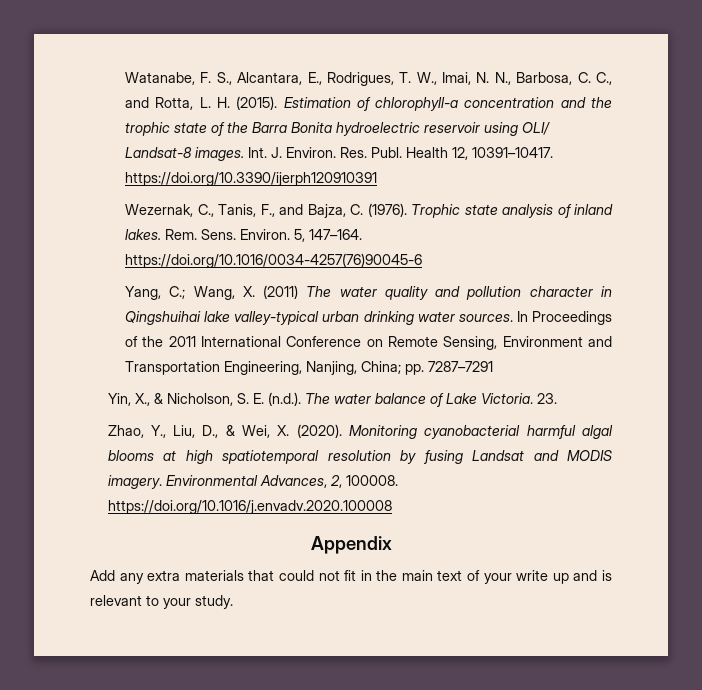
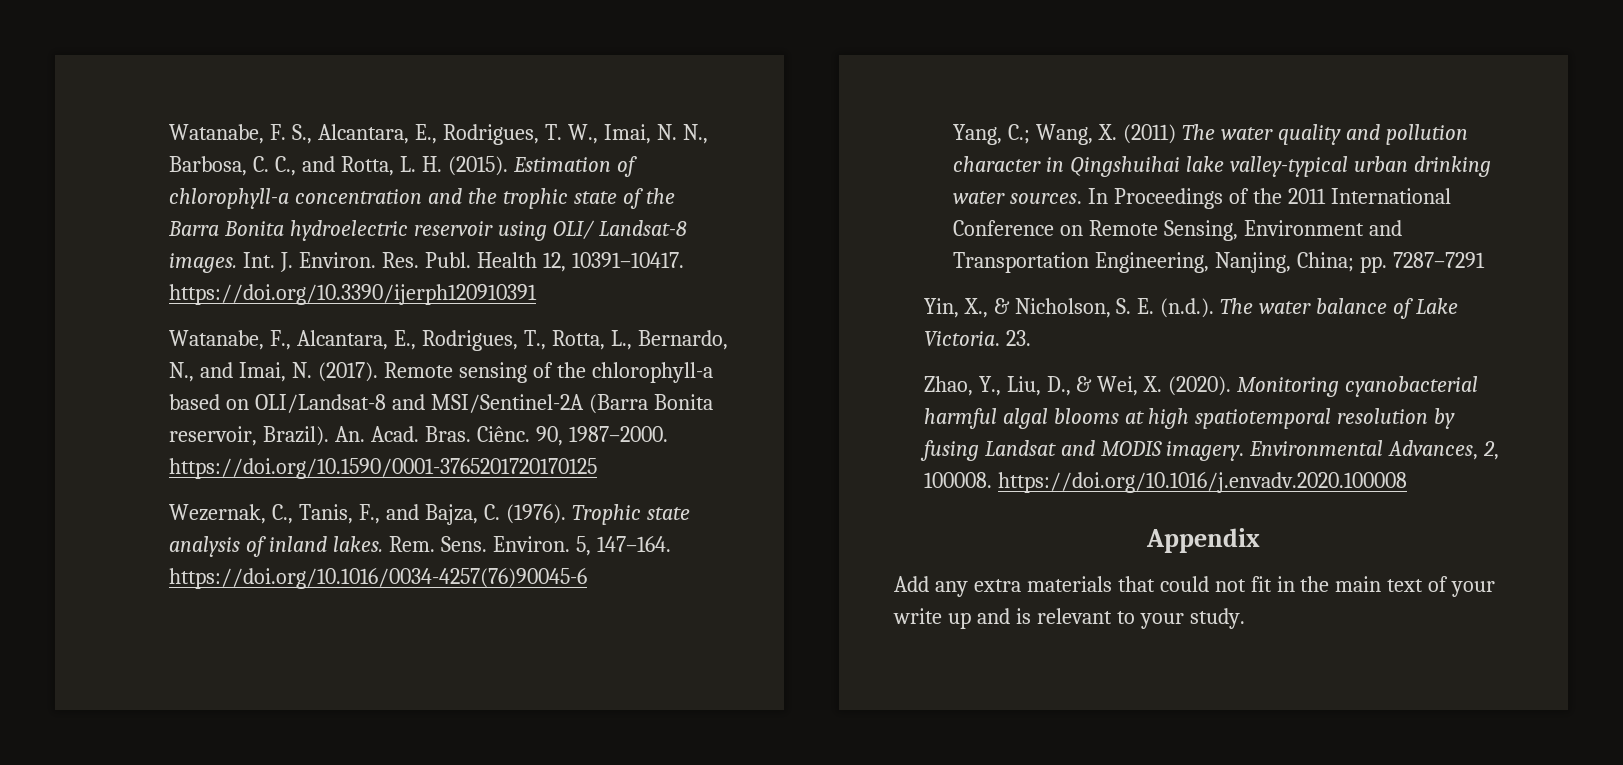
(378, 179) none -> [169,330,728,351] [169,362,713,383] [169,394,714,414] [169,426,669,446] [169,458,598,479] // Watanabe, F., Alcantara, E., Rodrigues, T., Rotta, L., Bernardo, N., and Imai, N. (2017). Remote sensing of the chlorophyll-a based on OLI/Landsat-8 and MSI/Sentinel-2A (Barra Bonita reservoir, Brazil). An. Acad. Bras. Ciênc. 90, 1987–2000. https://doi.org/10.1590/0001-3765201720170125

